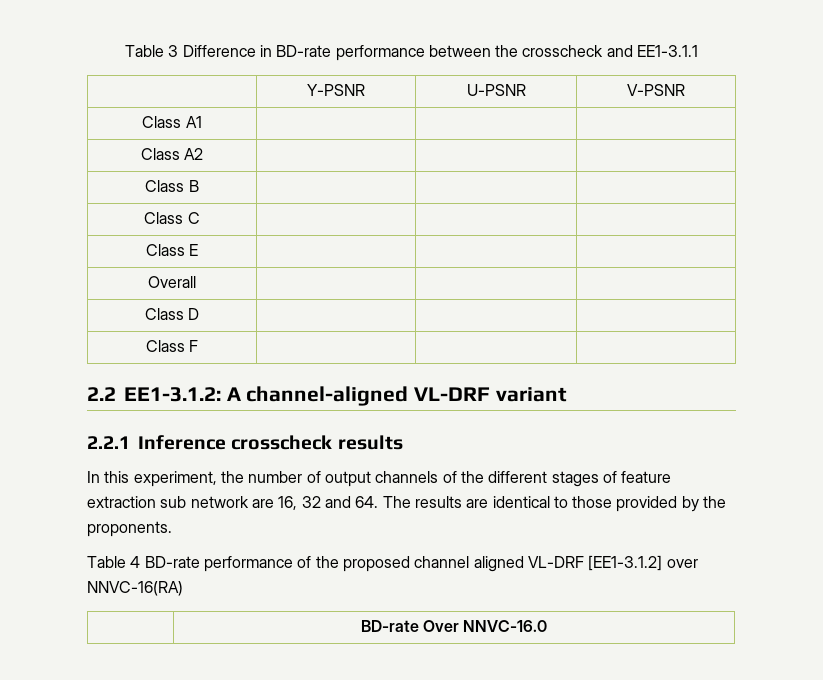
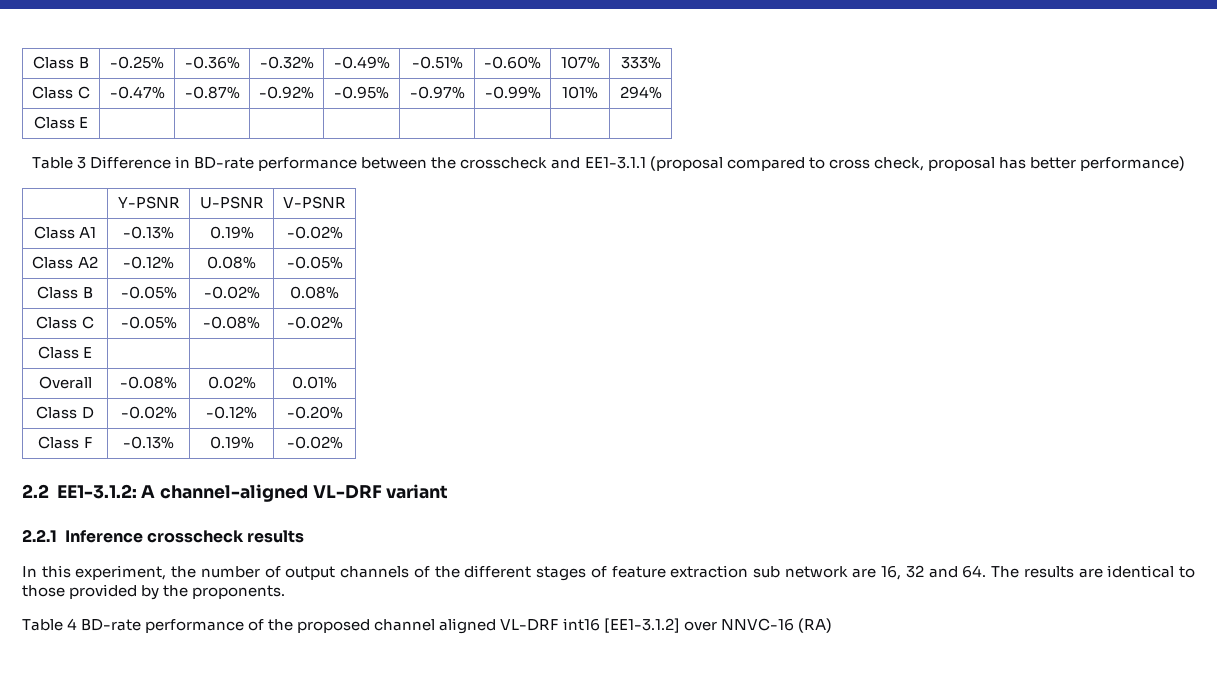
(124, 51) none -> [33,56,89,69] [110,56,164,69] [184,56,240,69] [259,56,314,69] [333,56,390,69] [411,56,463,69] [484,56,541,69] [560,56,600,69] [620,56,661,69] [32,86,90,99] [109,86,165,99] [184,86,240,99] [259,86,314,99] [334,86,389,99] [409,86,465,99] [484,86,541,99] [562,86,598,99] [619,86,662,99] [33,116,89,129] Class B | -0.25% | -0.36% | -0.32% | -0.49% | -0.51% | -0.60% | 107% | 333% // Class C | -0.47% | -0.87% | -0.92% | -0.95% | -0.97% | -0.99% | 101% | 294% // Class E | | | | | | | | //
(699, 51) none -> [649,156,1185,171] (proposal compared to cross check, proposal has better performance)
(202, 122) | | -> [123,226,174,239] [209,226,254,239] [286,226,343,239] -0.13% | 0.19% | -0.02%
[145,180,199,192] [144,212,200,224] | | // Class B | | | // Class C | | | -> [123,256,174,269] [207,256,256,269] [286,256,343,269] [37,286,93,299] [120,286,177,299] [203,286,260,299] [290,286,339,299] [36,316,94,329] [120,316,177,329] [203,316,260,329] [286,316,343,329] -0.12% | 0.08% | -0.05% // Class B | -0.05% | -0.02% | 0.08% // Class C | -0.05% | -0.08% | -0.02%
(196, 282) | | -> [120,376,177,389] [207,376,256,389] [292,376,337,389] -0.08% | 0.02% | 0.01%
(200, 314) | | -> [120,406,177,419] [206,406,257,419] [286,406,343,419] -0.02% | -0.12% | -0.20%
(199, 346) | | -> [123,436,174,449] [209,436,254,449] [286,436,343,449] -0.13% | 0.19% | -0.02%
(584, 562) none -> [562,618,600,631] int16
[87,581,183,596] [360,620,548,632] NNVC-16(RA) // | BD-rate Over NNVC-16.0 -> [720,618,832,633] NNVC-16 (RA)

